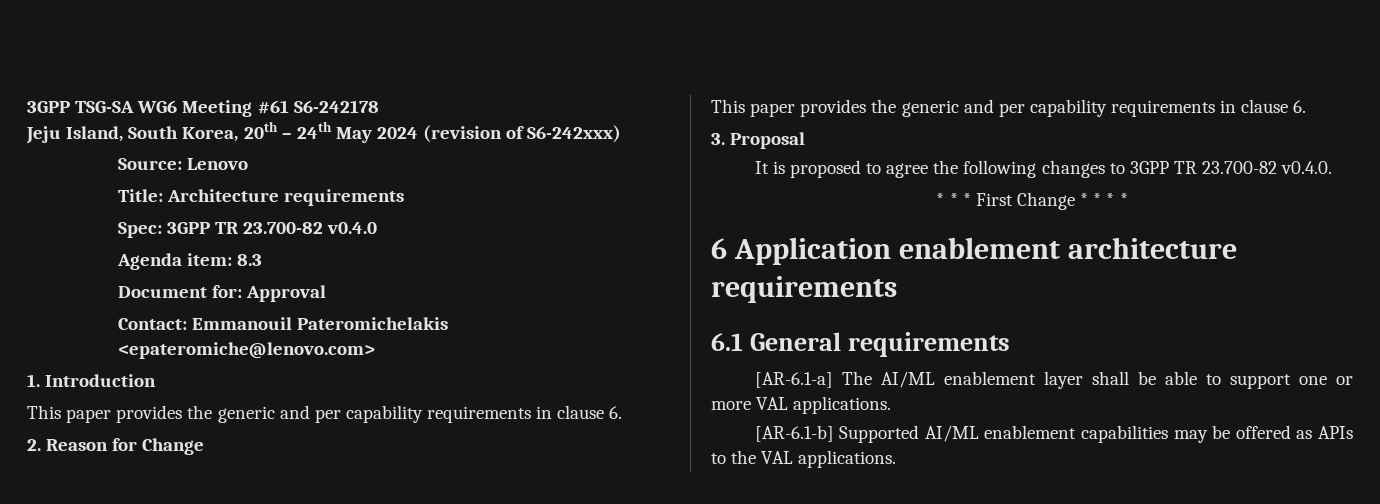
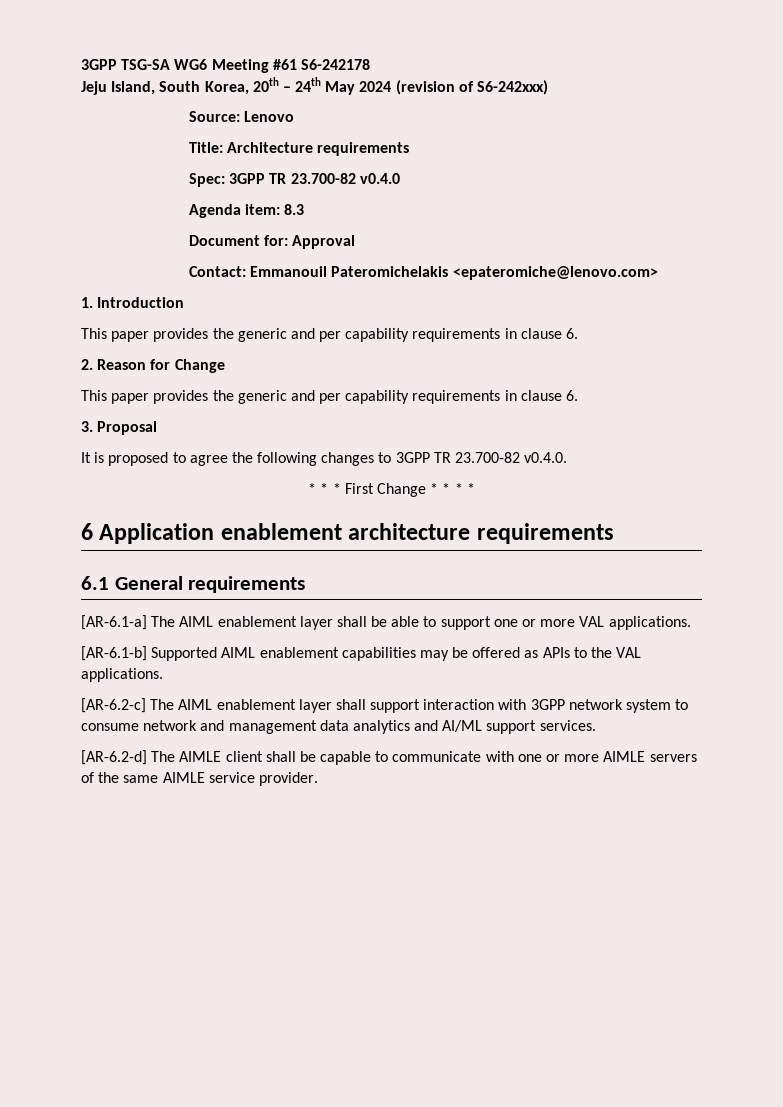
[880,371,935,388] AI/ML -> [179,616,214,627] AIML
[924,425,979,442] AI/ML -> [221,647,256,658] AIML
(897, 459) none -> [81,698,689,713] [81,720,596,734] [81,750,697,765] [81,772,318,786] // [AR-6.2-c] The AIML enablement layer shall support interaction with 3GPP network system to consume network and management data analytics and AI/ML support services. // [AR-6.2-d] The AIMLE client shall be capable to communicate with one or more AIMLE servers of the same AIMLE service provider.

